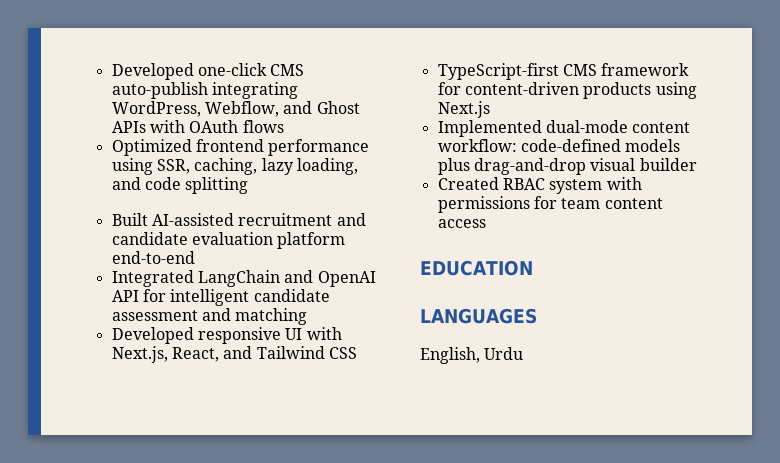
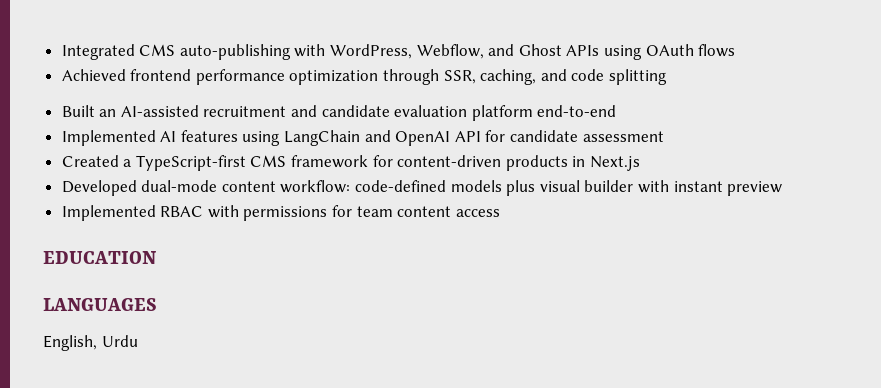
[111,63,305,80] [111,82,298,99] Developed one-click CMS auto-publish integrating -> [61,44,326,60] Integrated CMS auto-publishing with
[149,120,185,133] with -> [604,45,643,60] using
[111,139,192,156] Optimized -> [61,69,126,81] Achieved
[111,158,358,175] using SSR, caching, lazy loading, -> [289,69,537,85] optimization through SSR, caching,
(148, 219) none -> [99,109,117,117] an
[111,270,194,287] Integrated -> [61,130,281,146] Implemented AI features using
[170,289,250,306] intelligent -> (506, 136) none
[201,308,308,325] [111,327,342,344] [111,346,357,363] and matching // Developed responsive UI with Next.js, React, and Tailwind CSS // -> [61,155,132,167] // Created a
[655,82,697,99] using -> [572,156,586,167] in
[437,120,542,137] Implemented -> [61,180,137,196] Developed
[473,158,586,175] drag-and-drop -> (536, 188) none
[437,177,603,194] // Created RBAC system -> [638,180,783,196] [61,205,204,221] with instant preview // Implemented RBAC

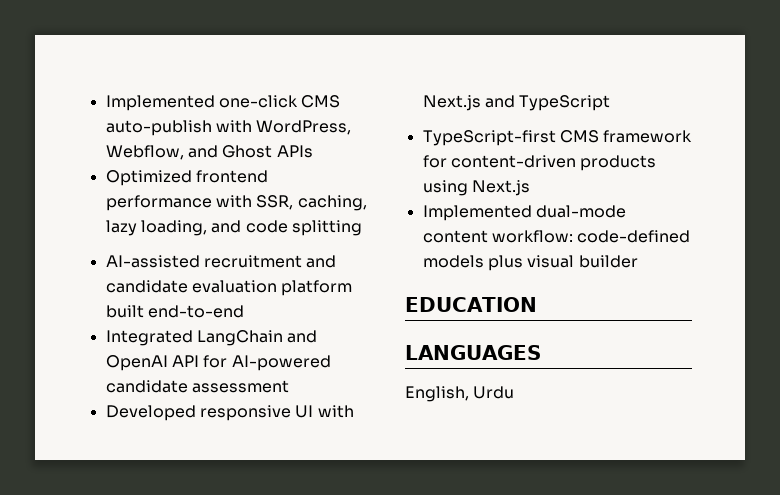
[61,44,291,60] Integrated CMS auto-publishing -> [105,95,341,111] [105,120,212,136] Implemented one-click CMS auto-publish
[604,44,736,60] [61,69,537,85] using OAuth flows // Achieved frontend performance optimization through SSR, caching, -> [105,170,268,186] [105,195,367,211] [105,220,207,236] // Optimized frontend performance with SSR, caching, lazy loading,
[61,105,117,117] Built an -> (362, 228) none
(533, 113) none -> [105,305,144,318] built
[61,130,281,146] Implemented AI features using -> [105,330,193,346] Integrated
(506, 136) none -> [231,355,331,371] AI-powered
[61,155,132,167] Created a -> [105,405,354,421] [422,95,611,111] Developed responsive UI with Next.js and TypeScript //
[572,156,586,167] in -> [422,180,468,196] using
[61,180,137,196] Developed -> [422,205,532,221] Implemented
[638,180,783,196] [61,205,500,221] with instant preview // Implemented RBAC with permissions for team content access -> (638, 261) none

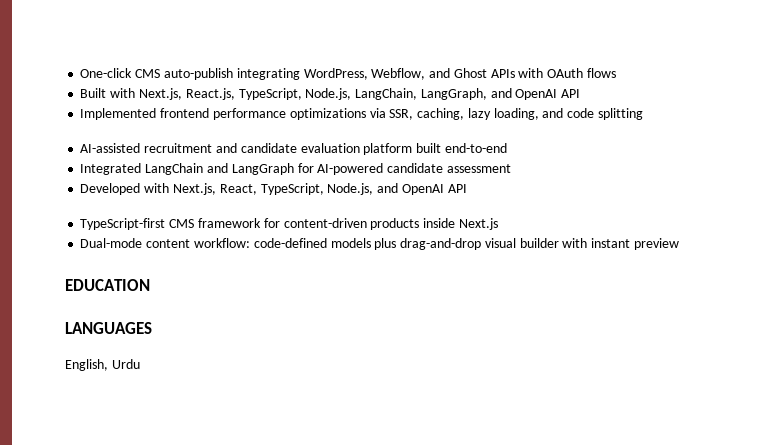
[105,95,298,111] Implemented one-click -> [80,68,133,78] One-click
[215,120,252,133] with -> [236,68,300,80] integrating
[105,170,268,186] [105,195,252,211] // Optimized frontend performance with -> [518,68,616,78] [80,88,581,100] [80,108,386,120] with OAuth flows // Built with Next.js, React.js, TypeScript, Node.js, LangChain, LangGraph, and OpenAI API // Implemented frontend performance optimizations via
[105,355,199,371] OpenAI API -> [231,163,294,175] LangGraph
[199,405,354,421] [422,95,611,111] responsive UI with Next.js and TypeScript -> [144,183,467,195] with Next.js, React, TypeScript, Node.js, and OpenAI API
[422,180,468,196] using -> [423,218,456,228] inside
[422,205,626,221] Implemented dual-mode -> [80,238,143,248] Dual-mode
(523, 263) none -> [400,238,482,250] drag-and-drop
(638, 261) none -> [562,238,679,250] with instant preview

